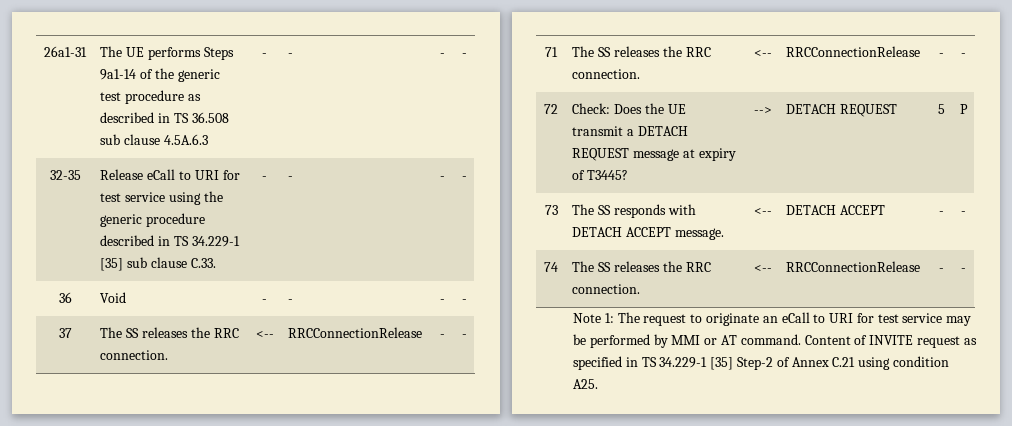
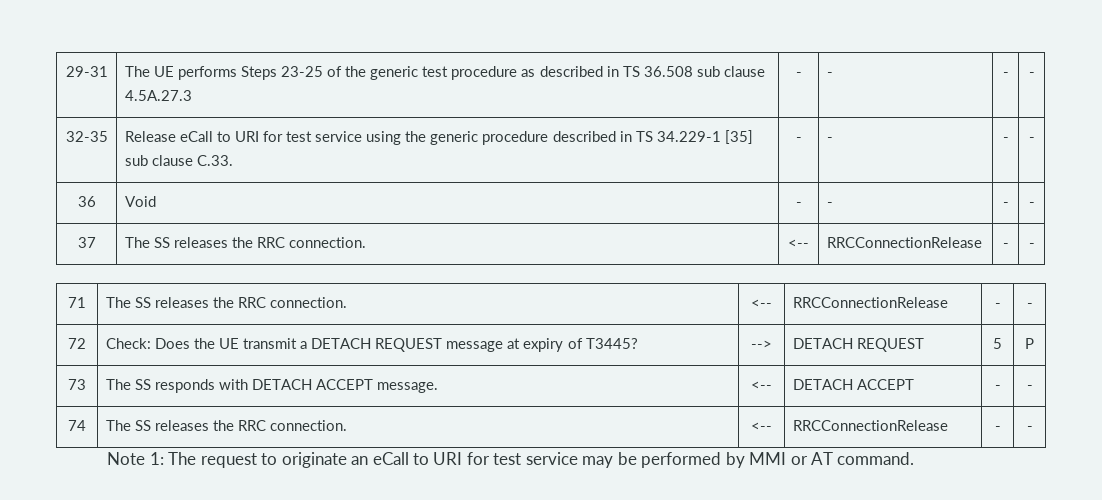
[44,46,87,57] 26a1-31 -> [65,66,108,77] 29-31
[100,69,137,80] 9a1-14 -> [281,66,324,77] 23-25
[163,134,208,145] 4.5A.6.3 -> [124,90,192,101] 4.5A.27.3
[804,335,977,348] [573,356,949,370] [573,379,599,389] Content of INVITE request as specified in TS 34.229-1 [35] Step-2 of Annex C.21 using condition A25. -> (915, 458) none

